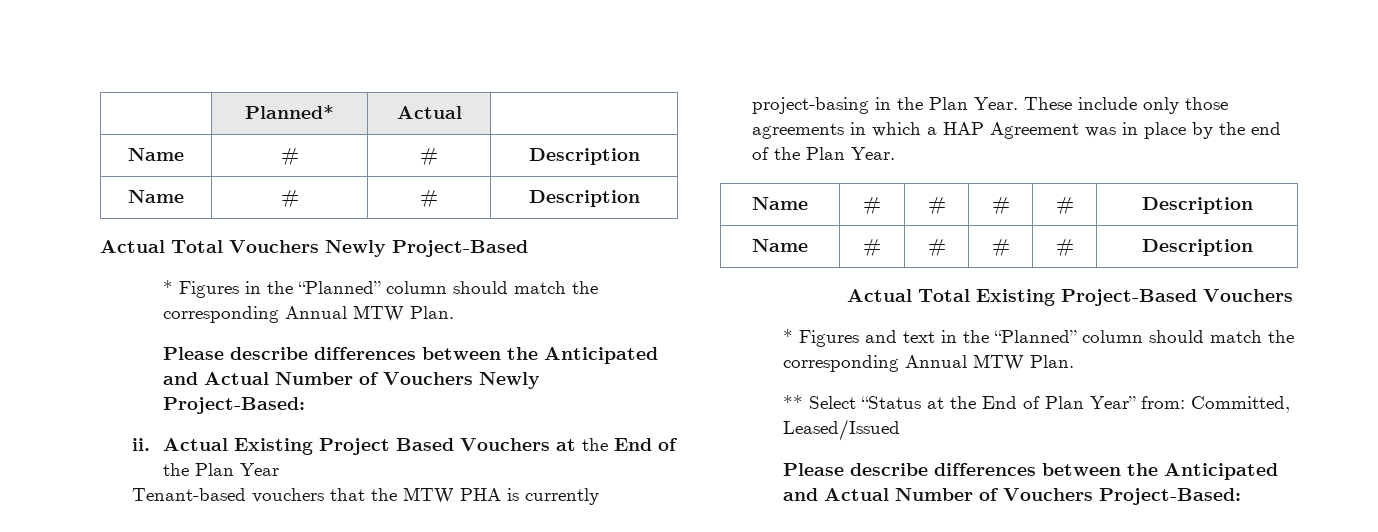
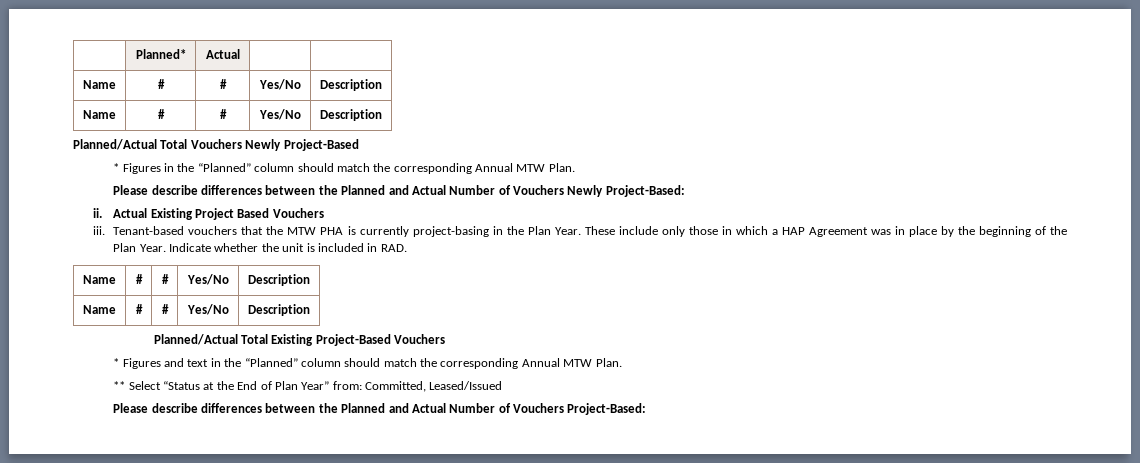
[128,148,184,161] [280,148,299,166] [420,148,438,166] [528,148,640,165] [128,190,184,203] [280,190,299,208] [420,190,438,208] [528,190,640,207] [100,240,165,253] // Name | # | # | Description // Name | # | # | Description // Actual -> [83,80,116,89] [157,79,165,89] [219,79,227,89] [258,79,301,90] [320,79,382,91] [83,110,116,119] [157,109,165,119] [219,109,227,119] [258,109,301,120] [320,109,382,121] [73,139,157,150] | // Name | # | # | Yes/No | Description // Name | # | # | Yes/No | Description // Planned/Actual
[544,347,659,364] Anticipated -> [341,185,386,195] Planned
[556,438,679,451] [163,463,280,476] at the End of the Plan Year // -> [93,226,106,235] // iii.
[751,123,844,139] agreements -> (718, 230) none
[1250,122,1281,135] end -> [978,226,1031,237] beginning
[752,197,808,210] [863,197,881,215] [927,197,946,215] [991,197,1010,215] [1055,197,1074,215] [1141,197,1253,214] [752,239,808,252] [863,239,881,257] [927,239,946,257] [991,239,1010,257] [1055,239,1074,257] [1141,239,1253,256] [846,289,912,302] // Name | # | # | # | # | Description // Name | # | # | # | # | Description // Actual -> [169,243,407,252] [83,275,116,284] [135,274,143,284] [161,274,169,284] [186,274,229,285] [248,274,310,286] [83,305,116,314] [135,304,143,314] [161,304,169,314] [186,304,229,315] [248,304,310,316] [153,334,238,345] Indicate whether the unit is included in RAD. // Name | # | # | Yes/No | Description // Name | # | # | Yes/No | Description // Planned/Actual
[1164,463,1279,480] Anticipated -> [341,403,386,413] Planned

